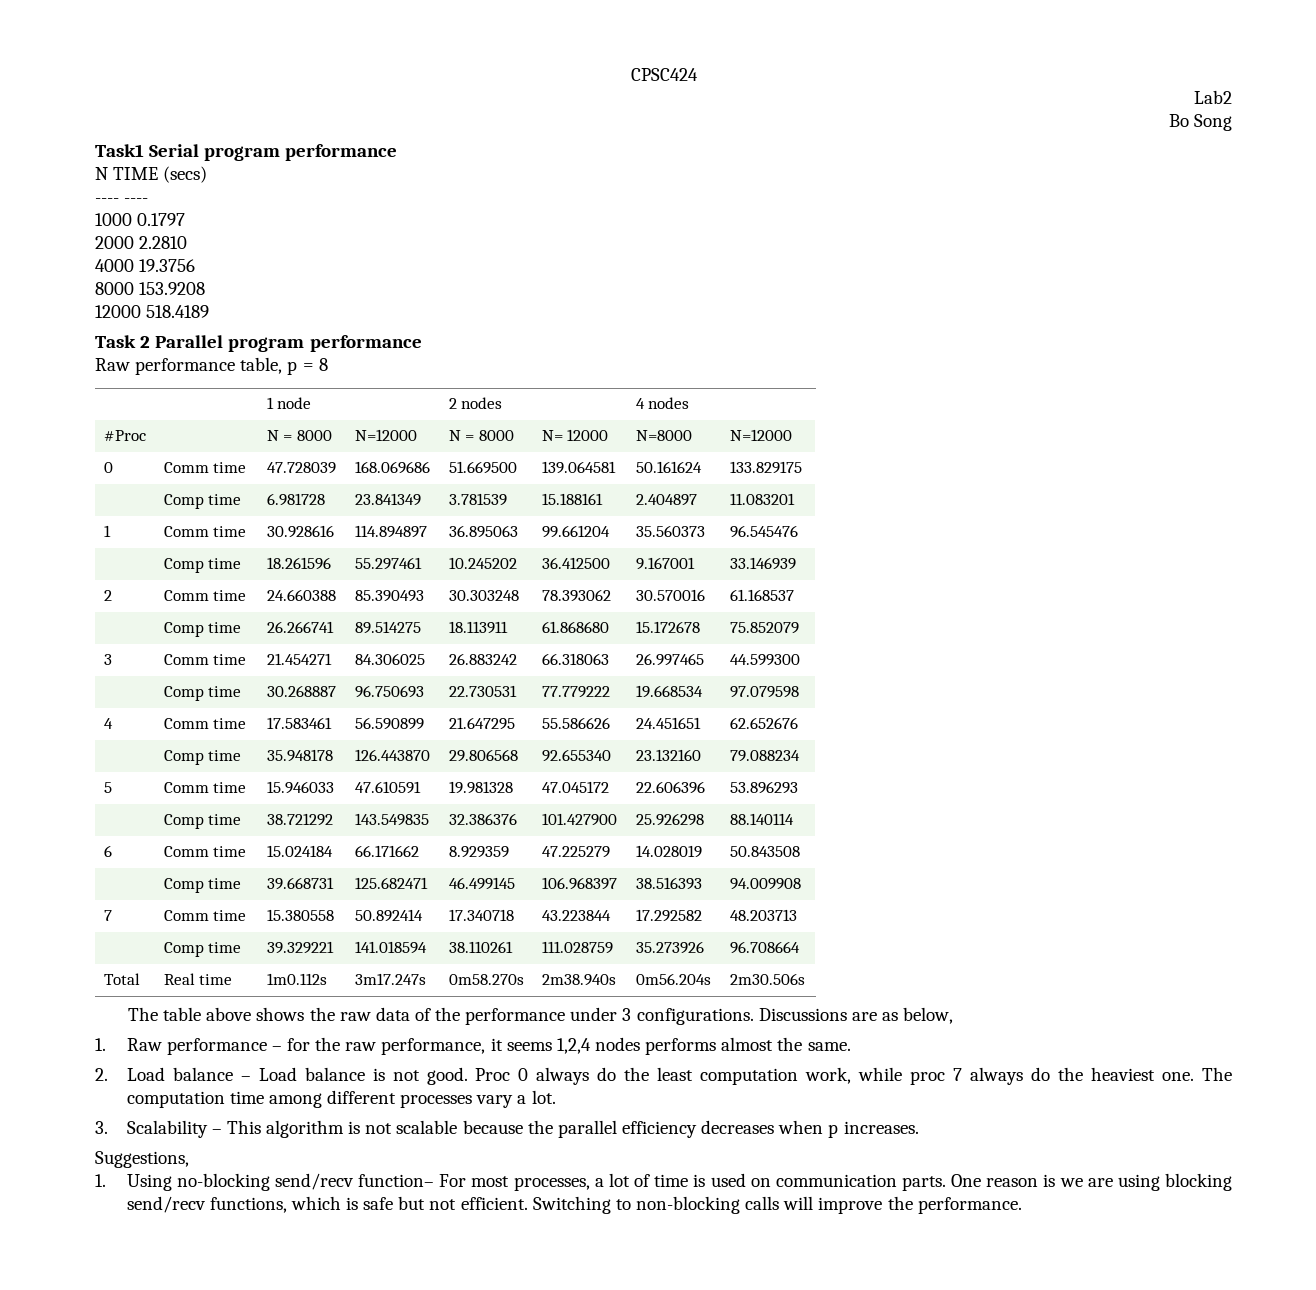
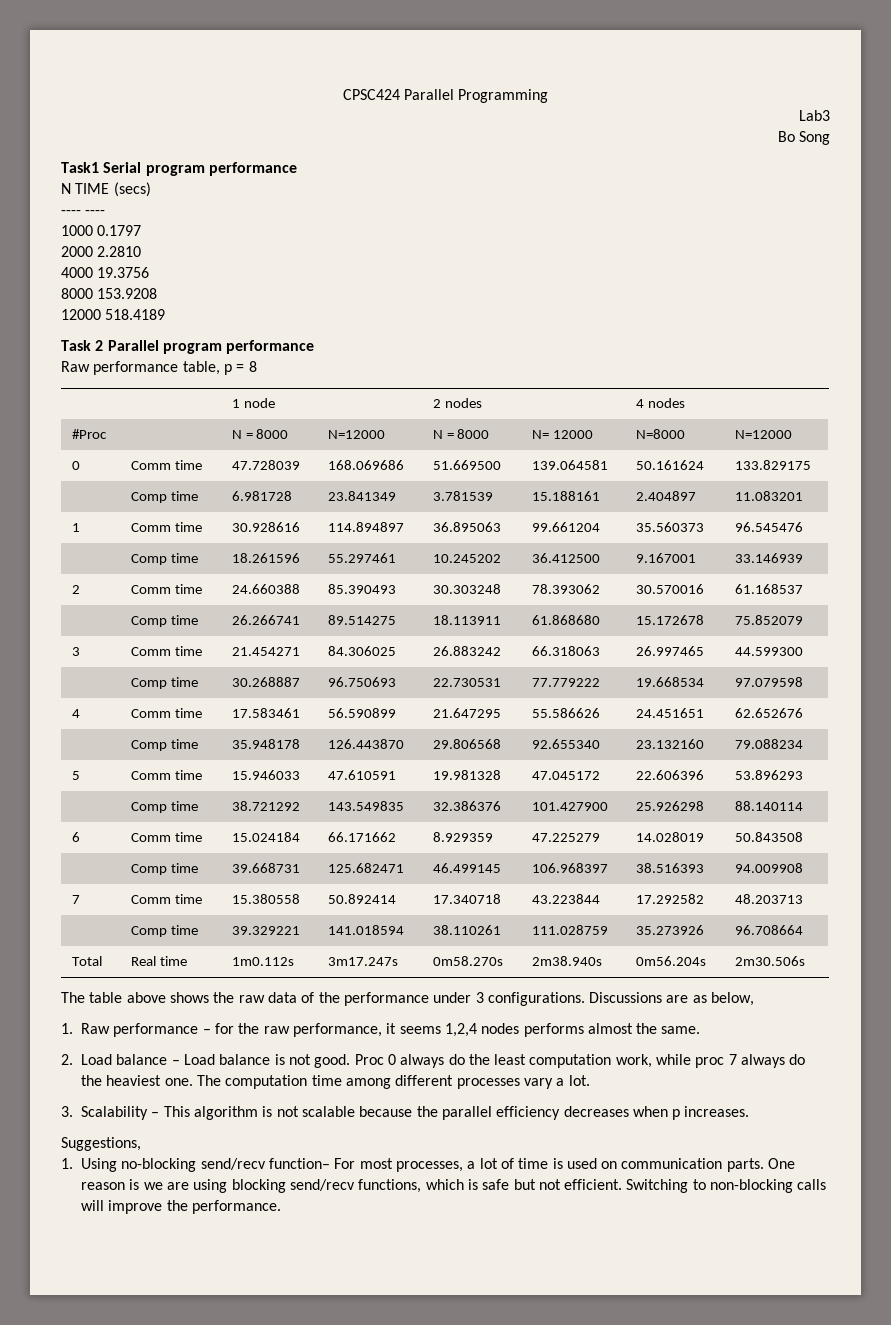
[1194,90,1232,104] // Lab2 -> [404,89,549,103] [799,110,830,121] Parallel Programming // Lab3

